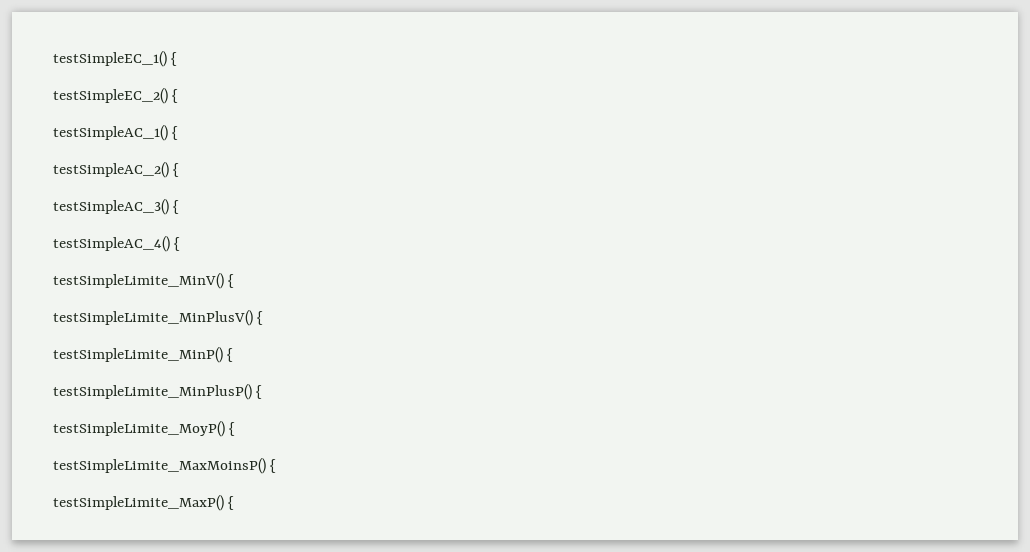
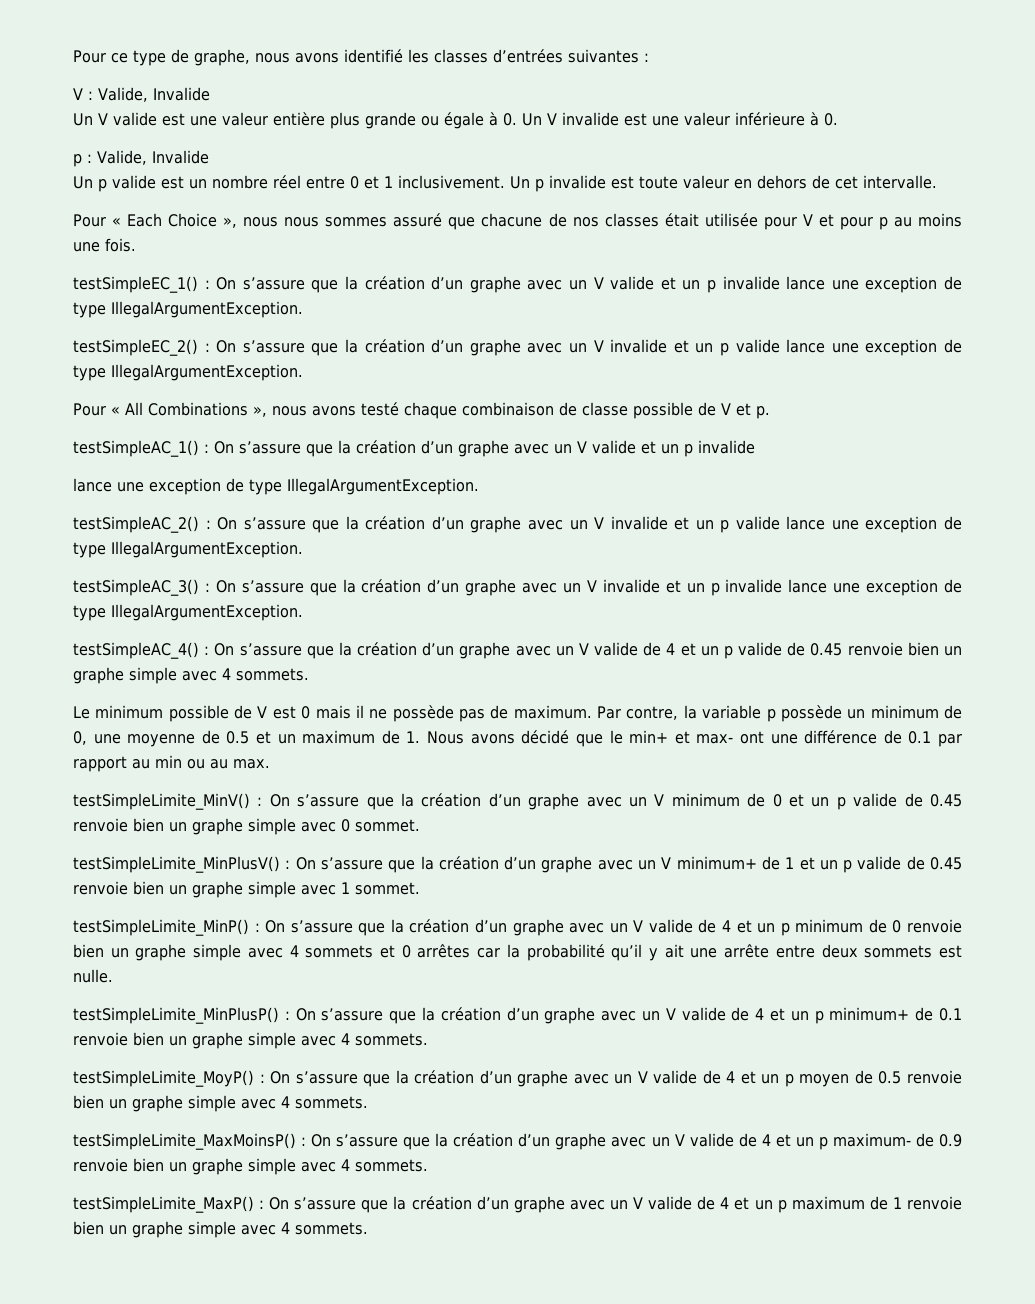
[53,51,178,67] [53,88,179,104] [53,125,179,141] [53,162,180,178] [53,199,180,215] [53,236,181,252] [53,273,235,289] [53,310,264,326] [53,347,234,363] [53,384,263,400] [53,421,236,437] [53,458,277,474] [53,495,235,511] testSimpleEC_1() { // testSimpleEC_2() { // testSimpleAC_1() { // testSimpleAC_2() { // testSimpleAC_3() { // testSimpleAC_4() { // testSimpleLimite_MinV() { // testSimpleLimite_MinPlusV() { // testSimpleLimite_MinP() { // testSimpleLimite_MinPlusP() { // testSimpleLimite_MoyP() { // testSimpleLimite_MaxMoinsP() { // testSimpleLimite_MaxP() { -> [73,49,649,66] [73,87,210,102] [73,112,838,129] [73,150,209,167] [73,175,937,192] [73,213,962,230] [73,238,136,252] [73,276,963,293] [73,301,303,318] [73,339,963,356] [73,364,303,381] [73,402,770,419] [73,440,755,457] [73,478,479,495] [73,516,962,533] [73,541,303,558] [73,579,962,596] [73,604,303,621] [73,642,962,659] [73,667,309,684] [73,705,963,722] [73,730,962,747] [73,755,270,772] [73,793,962,810] [73,818,420,835] [73,856,962,873] [73,881,420,898] [73,919,962,936] [73,944,962,961] [73,969,113,983] [73,1007,962,1024] [73,1032,428,1049] [73,1070,962,1087] [73,1095,368,1112] [73,1133,962,1150] [73,1158,428,1175] [73,1196,962,1213] [73,1221,368,1238] Pour ce type de graphe, nous avons identifié les classes d’entrées suivantes : // V : Valide, Invalide // Un V valide est une valeur entière plus grande ou égale à 0. Un V invalide est une valeur inférieure à 0. // p : Valide, Invalide // Un p valide est un nombre réel entre 0 et 1 inclusivement. Un p invalide est toute valeur en dehors de cet intervalle. // Pour « Each Choice », nous nous sommes assuré que chacune de nos classes était utilisée pour V et pour p au moins une fois. // testSimpleEC_1() : On s’assure que la création d’un graphe avec un V valide et un p invalide lance une exception de type IllegalArgumentException. // testSimpleEC_2() : On s’assure que la création d’un graphe avec un V invalide et un p valide lance une exception de type IllegalArgumentException. // Pour « All Combinations », nous avons testé chaque combinaison de classe possible de V et p. // testSimpleAC_1() : On s’assure que la création d’un graphe avec un V valide et un p invalide // lance une exception de type IllegalArgumentException. // testSimpleAC_2() : On s’assure que la création d’un graphe avec un V invalide et un p valide lance une exception de type IllegalArgumentException. // testSimpleAC_3() : On s’assure que la création d’un graphe avec un V invalide et un p invalide lance une exception de type IllegalArgumentException. // testSimpleAC_4() : On s’assure que la création d’un graphe avec un V valide de 4 et un p valide de 0.45 renvoie bien un graphe simple avec 4 sommets. // Le minimum possible de V est 0 mais il ne possède pas de maximum. Par contre, la variable p possède un minimum de 0, une moyenne de 0.5 et un maximum de 1. Nous avons décidé que le min+ et max- ont une différence de 0.1 par rapport au min ou au max. // testSimpleLimite_MinV() : On s’assure que la création d’un graphe avec un V minimum de 0 et un p valide de 0.45 renvoie bien un graphe simple avec 0 sommet. // testSimpleLimite_MinPlusV() : On s’assure que la création d’un graphe avec un V minimum+ de 1 et un p valide de 0.45 renvoie bien un graphe simple avec 1 sommet. // testSimpleLimite_MinP() : On s’assure que la création d’un graphe avec un V valide de 4 et un p minimum de 0 renvoie bien un graphe simple avec 4 sommets et 0 arrêtes car la probabilité qu’il y ait une arrête entre deux sommets est nulle. // testSimpleLimite_MinPlusP() : On s’assure que la création d’un graphe avec un V valide de 4 et un p minimum+ de 0.1 renvoie bien un graphe simple avec 4 sommets. // testSimpleLimite_MoyP() : On s’assure que la création d’un graphe avec un V valide de 4 et un p moyen de 0.5 renvoie bien un graphe simple avec 4 sommets. // testSimpleLimite_MaxMoinsP() : On s’assure que la création d’un graphe avec un V valide de 4 et un p maximum- de 0.9 renvoie bien un graphe simple avec 4 sommets. // testSimpleLimite_MaxP() : On s’assure que la création d’un graphe avec un V valide de 4 et un p maximum de 1 renvoie bien un graphe simple avec 4 sommets.

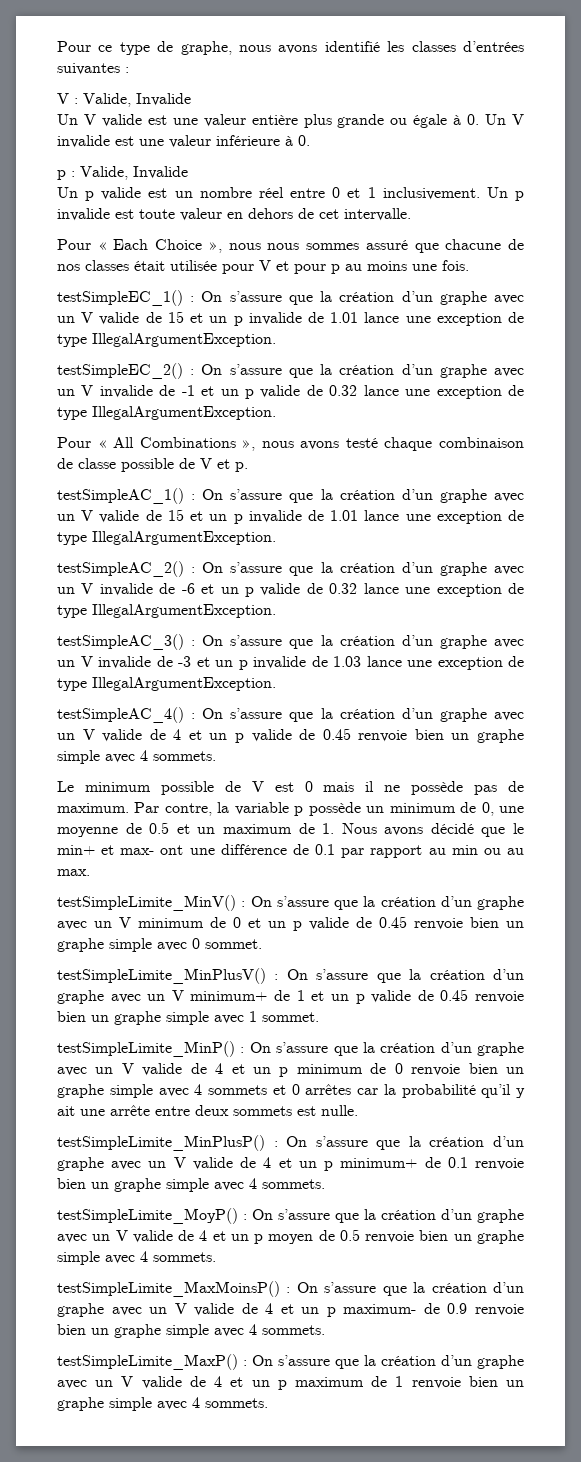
[660,276,780,293] et un p invalide -> [145,311,359,326] de 15 et un p invalide de 1.01
[673,339,780,356] et un p valide -> [159,385,358,399] de -1 et un p valide de 0.32
[641,440,755,457] et un p invalide // -> [145,509,359,524] de 15 et un p invalide de 1.01
[674,516,780,533] et un p valide -> [159,583,358,597] de -6 et un p valide de 0.32
[665,579,783,596] et un p invalide -> [156,656,361,670] de -3 et un p invalide de 1.03

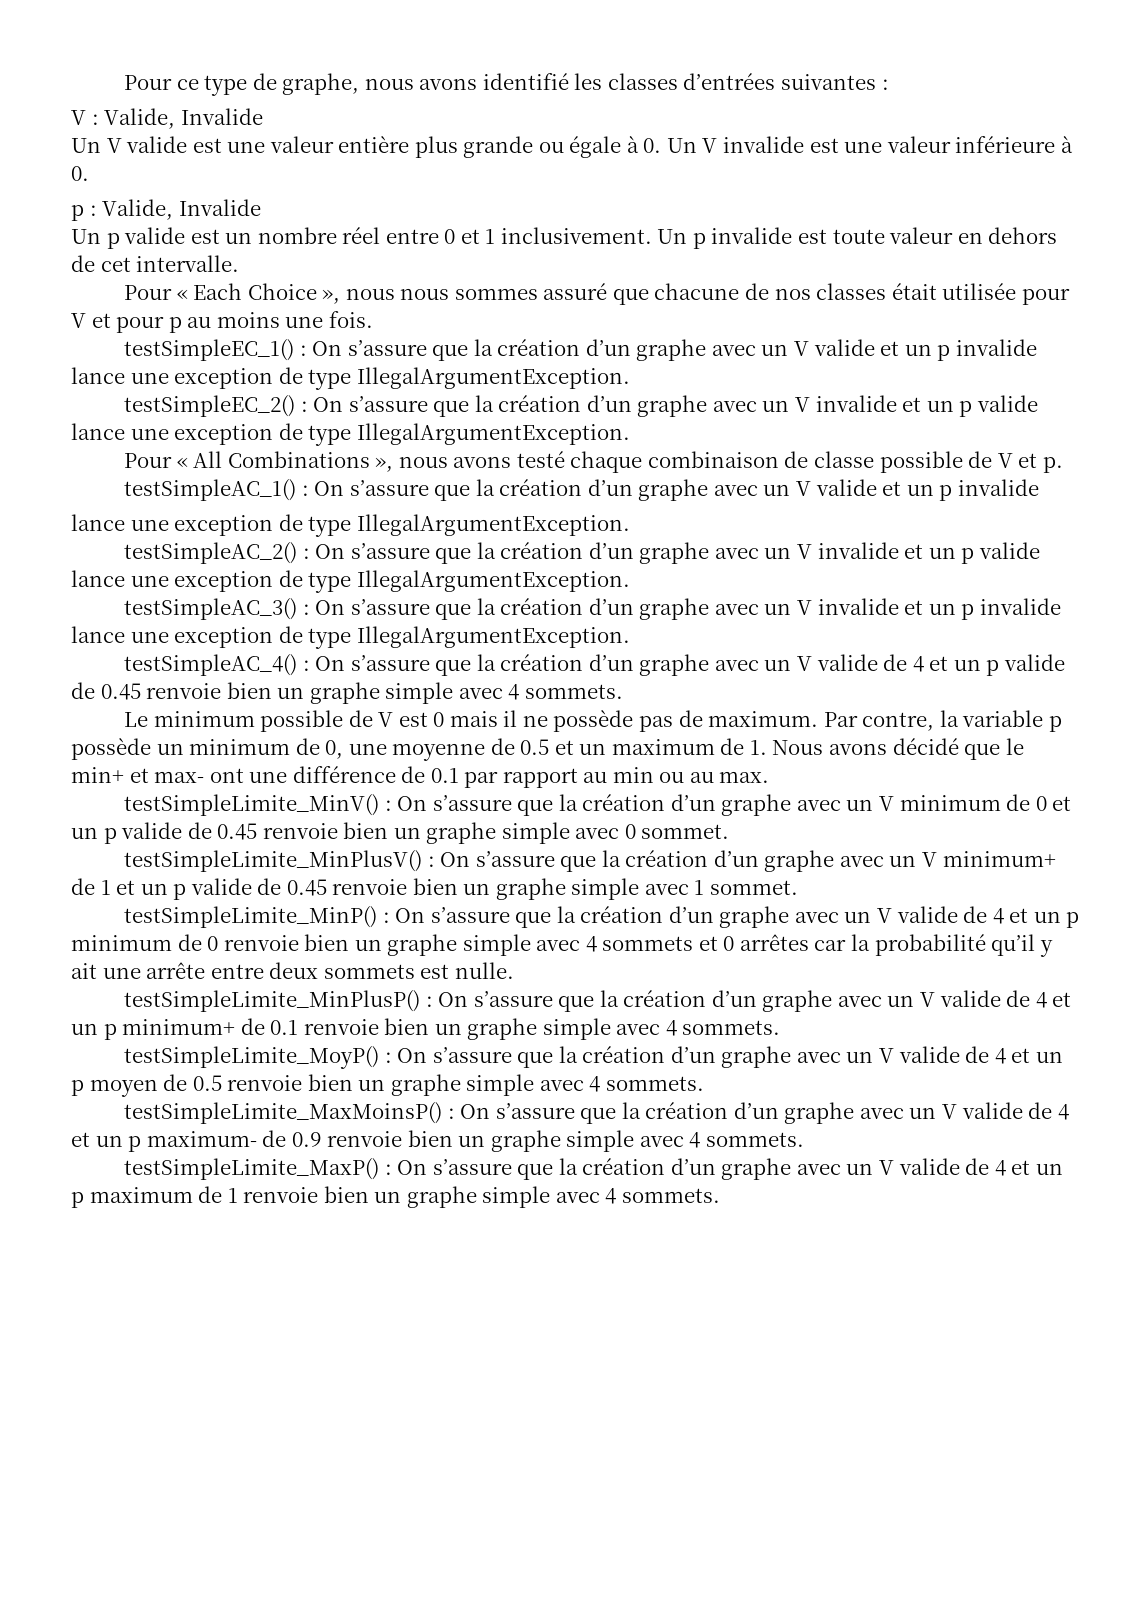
[145,311,359,326] de 15 et un p invalide de 1.01 -> [880,339,1037,361] et un p invalide
[159,385,358,399] de -1 et un p valide de 0.32 -> [902,395,1038,417] et un p valide
[145,509,359,524] de 15 et un p invalide de 1.01 -> [882,479,1039,501] et un p invalide //
[159,583,358,597] de -6 et un p valide de 0.32 -> [904,542,1040,564] et un p valide
[156,656,361,670] de -3 et un p invalide de 1.03 -> [904,598,1061,620] et un p invalide

